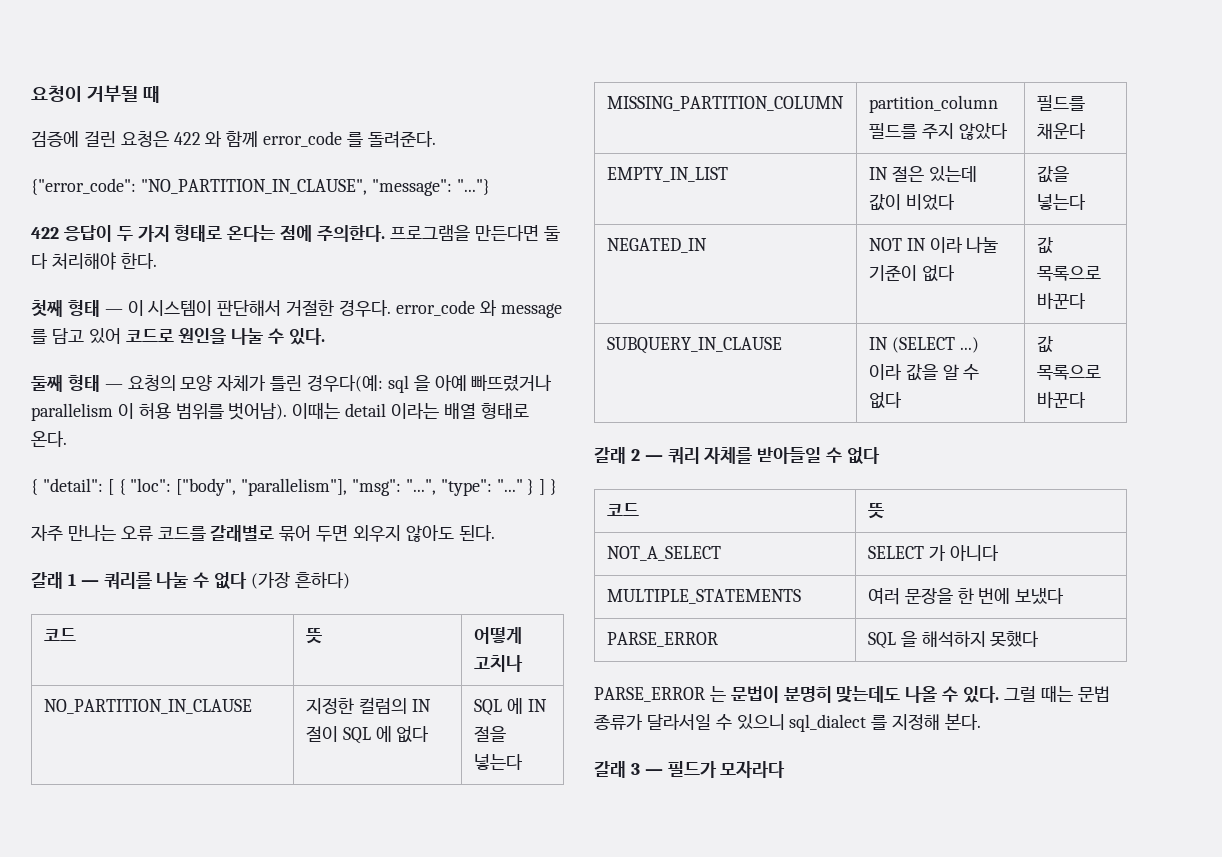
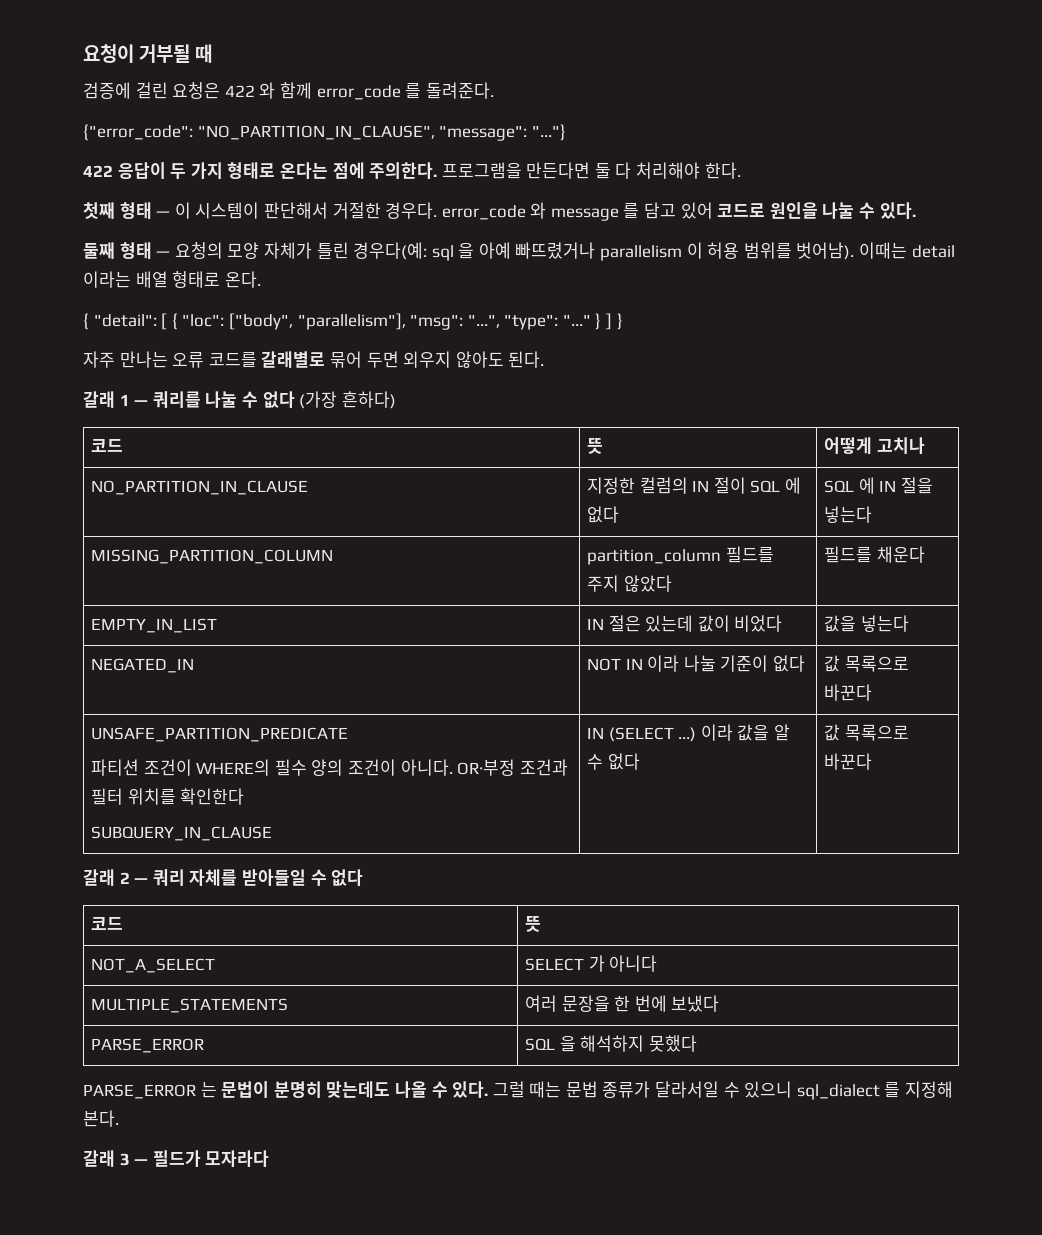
(1086, 300) none -> [90,727,348,742] [90,759,568,776] [90,788,245,805] UNSAFE_PARTITION_PREDICATE // 파티션 조건이 WHERE의 필수 양의 조건이 아니다. OR·부정 조건과 필터 위치를 확인한다 //

